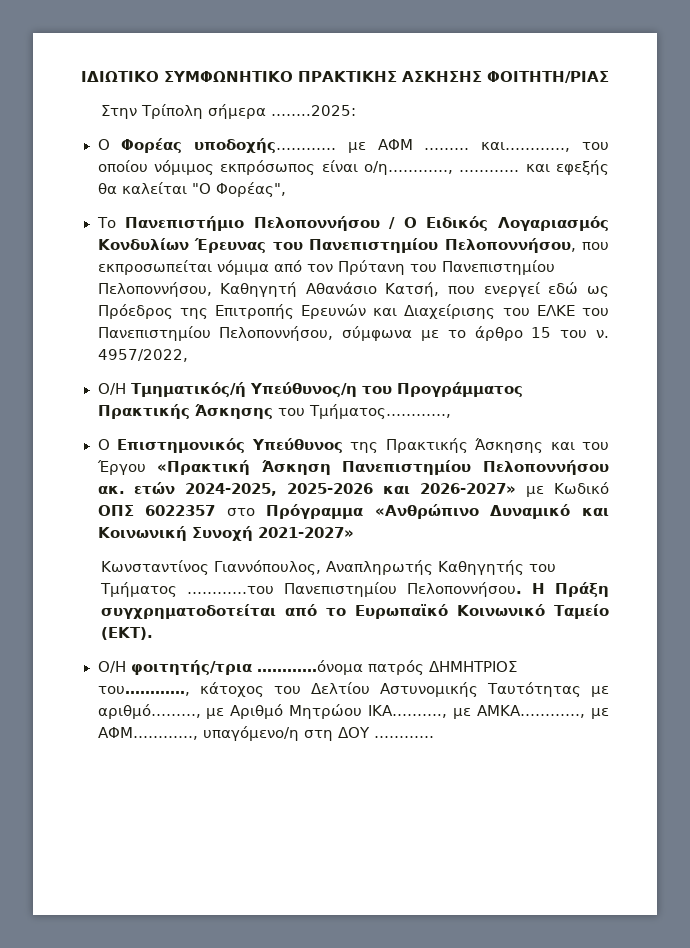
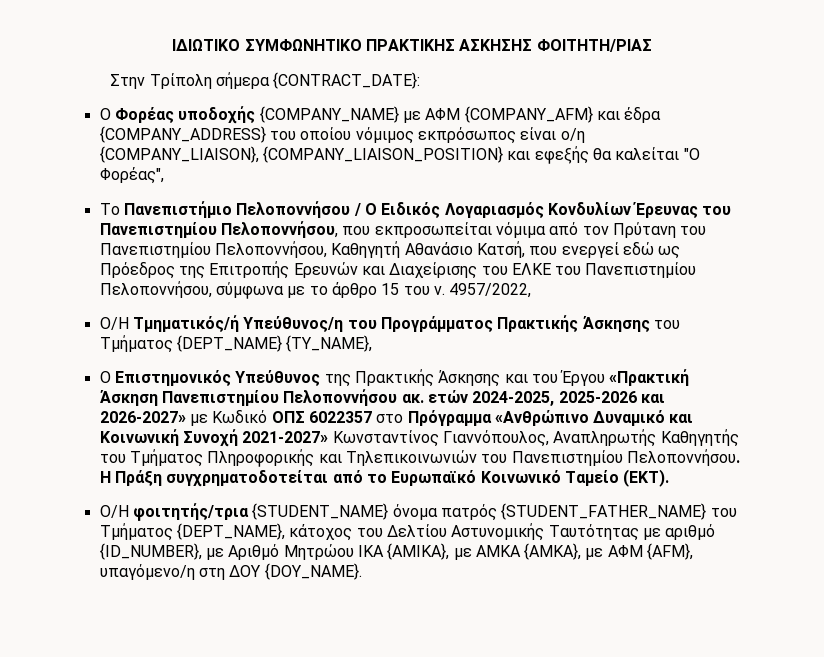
[270,105,356,116] ……..2025: -> [273,72,421,89] {CONTRACT_DATE}:
[194,138,571,153] υποδοχής………… με ΑΦΜ ……… και…………, -> [178,106,662,124] [99,126,266,143] υποδοχής {COMPANY_NAME} με ΑΦΜ {COMPANY_AFM} και έδρα {COMPANY_ADDRESS}
[363,161,520,175] ο/η…………, ………… -> [560,128,585,143] [99,146,503,163] ο/η {COMPANY_LIAISON}, {COMPANY_LIAISON_POSITION}
[308,404,451,419] Τμήματος…………, -> [99,335,373,353] Τμήματος {DEPT_NAME} {TY_NAME},
(354, 532) // -> (329, 437) none
[186,586,274,594] …………του -> [207,449,508,467] Πληροφορικής και Τηλεπικοινωνιών του
[256,660,517,675] [97,686,190,696] …………όνομα πατρός ΔΗΜΗΤΡΙΟΣ του…………, -> [252,503,737,521] [99,523,285,541] {STUDENT_NAME} όνομα πατρός {STUDENT_FATHER_NAME} του Τμήματος {DEPT_NAME},
[97,704,201,719] αριθμό………, -> [665,524,716,540] [99,543,202,560] αριθμό {ID_NUMBER},
[368,705,609,719] [97,727,198,740] ΙΚΑ………., με ΑΜΚΑ…………, με ΑΦΜ…………, -> [357,543,694,560] ΙΚΑ {AMIKA}, με ΑΜΚΑ {AMKA}, με ΑΦΜ {AFM},
[373,736,434,738] ………… -> [264,563,362,580] {DOY_NAME}.

